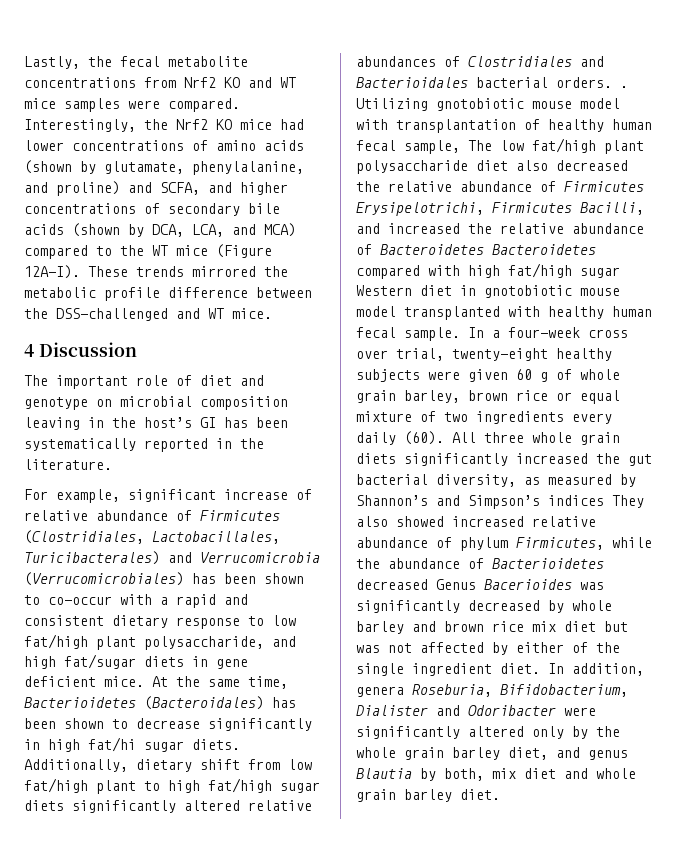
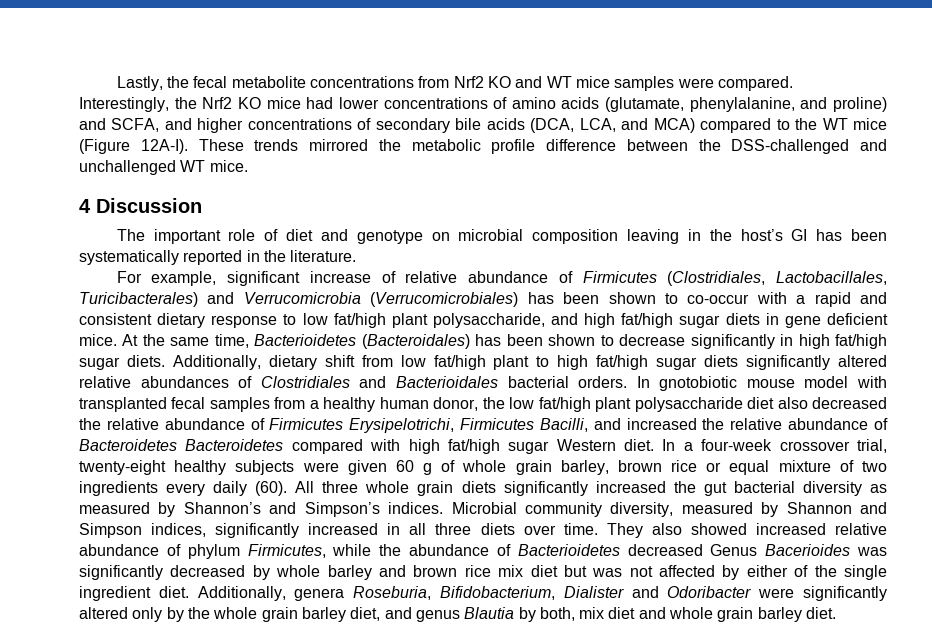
[24,160,184,174] (shown by glutamate, -> [605,97,685,112] (glutamate,
[72,223,184,237] (shown by DCA, -> [530,118,575,133] (DCA,
(200, 313) none -> [79,160,176,175] unchallenged
[64,654,136,669] fat/sugar -> [621,313,721,328] fat/high sugar
[88,737,136,752] fat/hi -> [835,334,888,349] fat/high
[620,86,628,88] [356,98,428,111] . Utilizing -> [636,376,650,388] In
[396,119,652,133] [356,140,492,154] transplantation of healthy human fecal sample, The -> [79,397,505,412] transplanted fecal samples from a healthy human donor, the
[420,285,620,298] [356,306,652,320] [356,327,460,341] diet in gnotobiotic mouse model transplanted with healthy human fecal sample. -> [624,439,655,451] diet.
[588,329,628,338] [356,350,388,359] cross over -> [779,441,850,451] crossover
[436,474,516,487] diversity, -> [802,481,862,496] diversity
[548,495,604,506] indices -> [388,502,887,517] [79,523,598,538] indices. Microbial community diversity, measured by Shannon and Simpson indices, significantly increased in all three diets over time.
[548,663,644,676] In addition, -> [197,586,286,601] Additionally,

